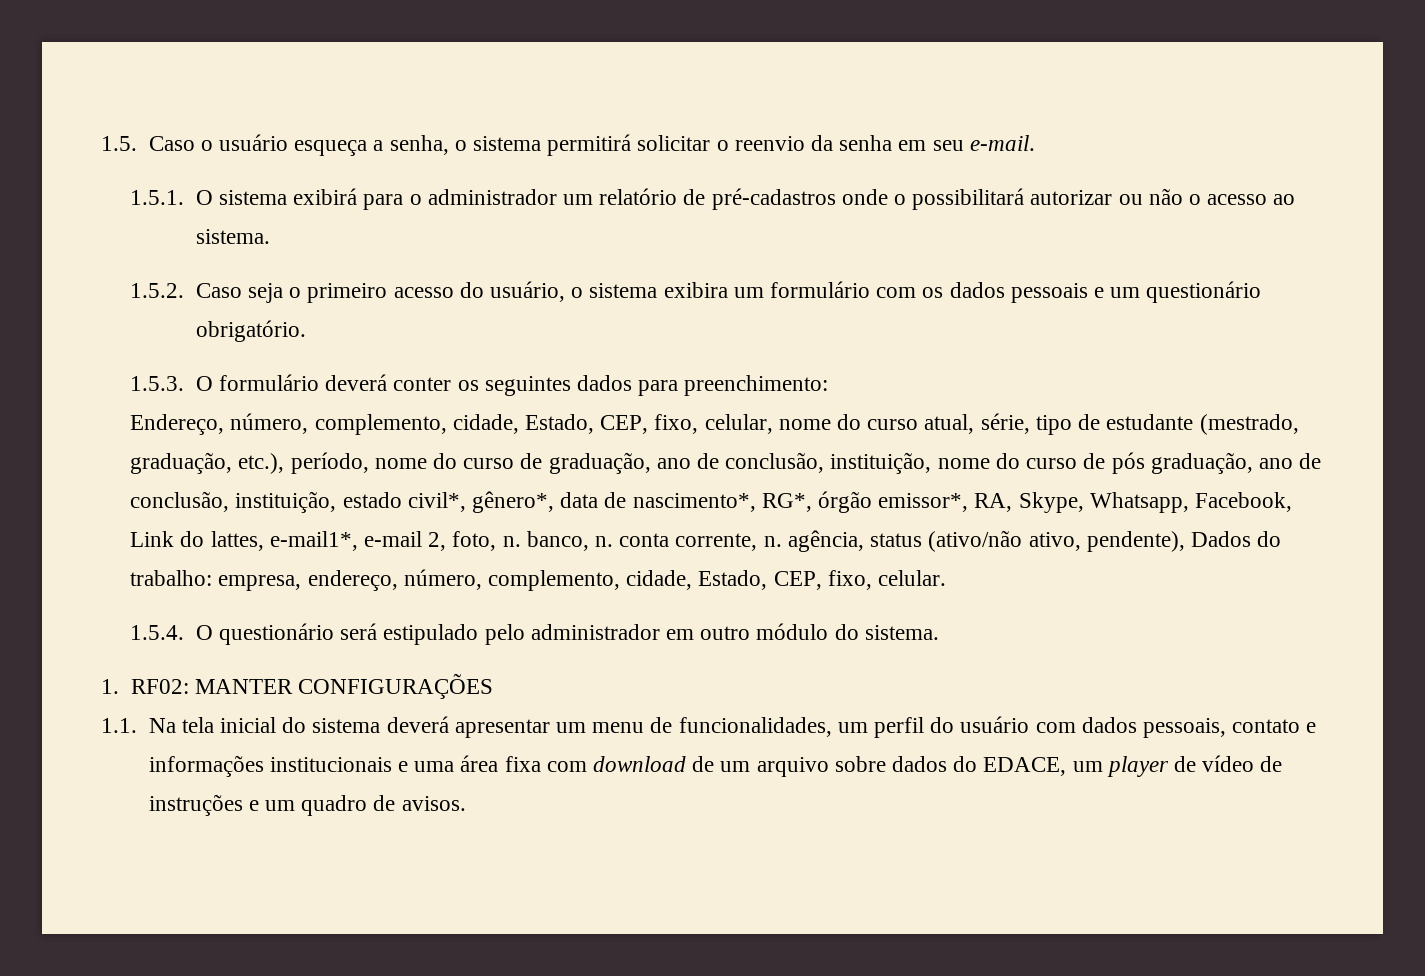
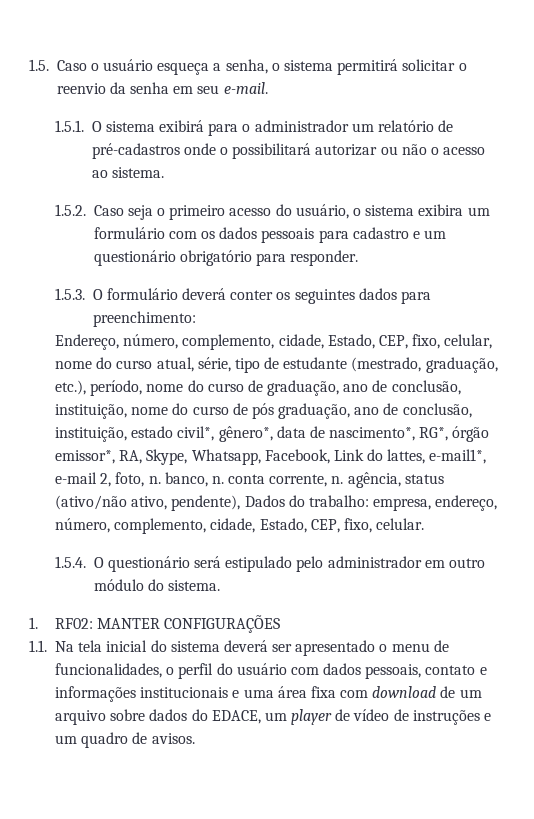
(1088, 293) none -> [318,227,409,243] para cadastro
[195,320,306,342] obrigatório. -> [179,250,359,266] obrigatório para responder.
[454,719,586,738] apresentar um -> [272,640,388,656] ser apresentado o
[837,722,868,733] um -> [166,667,175,675] o

